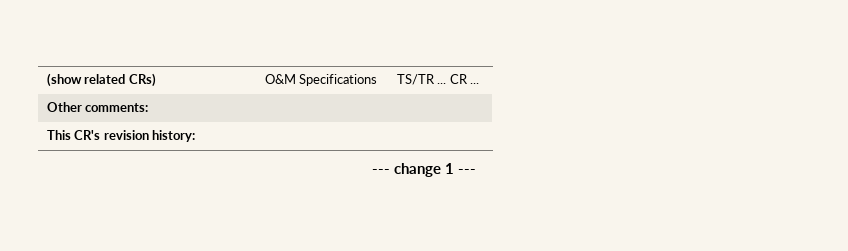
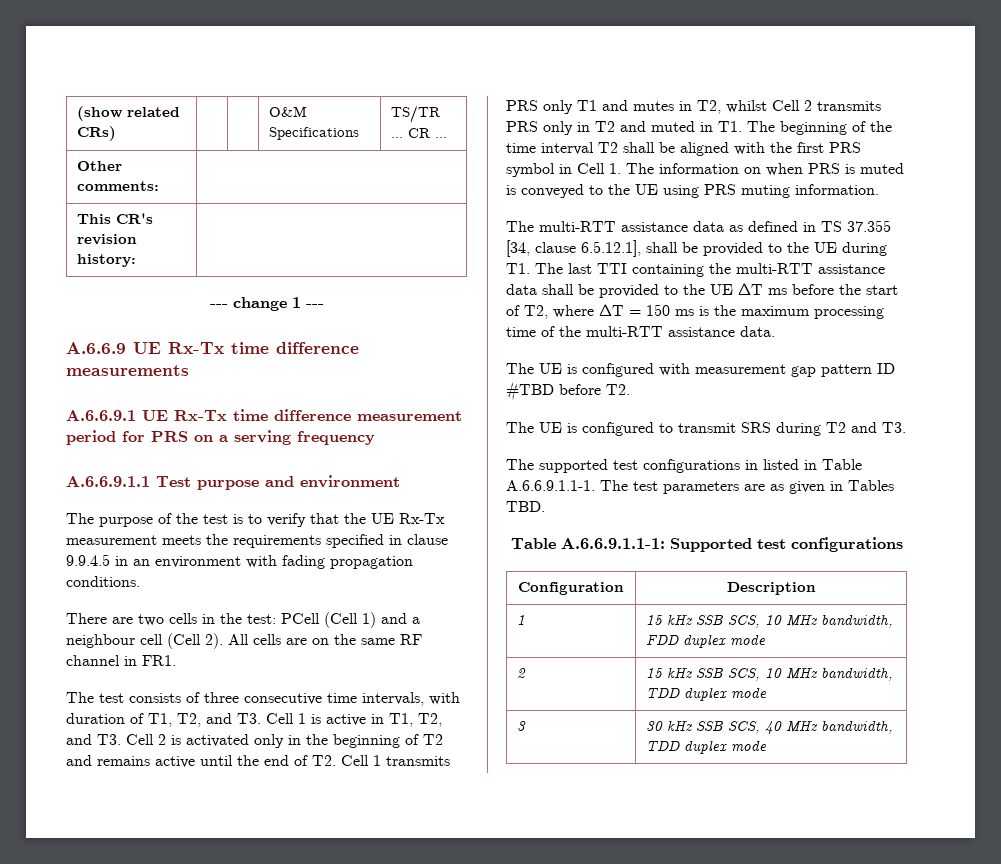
(476, 171) none -> [66,342,359,354] [66,365,189,376] [66,409,462,421] [66,430,375,445] [66,475,400,490] [66,513,445,527] [66,534,448,548] [66,554,413,569] [66,576,140,587] [66,612,420,628] [66,633,422,649] [66,655,176,666] [66,692,460,706] [66,713,442,727] [66,734,443,748] [66,755,450,768] [506,100,881,114] [506,121,892,135] [506,142,861,156] [506,163,904,177] [506,184,879,198] [506,220,891,232] [506,240,887,257] [506,263,885,277] [506,282,898,298] [506,303,884,319] [506,326,775,337] [506,363,895,377] [506,381,630,401] [506,422,906,436] [506,459,862,473] [506,480,894,494] [506,501,545,512] [510,537,903,552] [518,582,624,595] [726,582,816,595] [517,615,526,625] [646,614,894,628] [646,634,767,648] [517,668,527,678] [646,667,894,681] [646,687,768,701] [517,721,527,731] [646,720,894,734] [646,740,768,754] // A.6.6.9 UE Rx-Tx time difference measurements // A.6.6.9.1 UE Rx-Tx time difference measurement period for PRS on a serving frequency // A.6.6.9.1.1 Test purpose and environment // The purpose of the test is to verify that the UE Rx-Tx measurement meets the requirements specified in clause 9.9.4.5 in an environment with fading propagation conditions. // There are two cells in the test: PCell (Cell 1) and a neighbour cell (Cell 2). All cells are on the same RF channel in FR1. // The test consists of three consecutive time intervals, with duration of T1, T2, and T3. Cell 1 is active in T1, T2, and T3. Cell 2 is activated only in the beginning of T2 and remains active until the end of T2. Cell 1 transmits PRS only T1 and mutes in T2, whilst Cell 2 transmits PRS only in T2 and muted in T1. The beginning of the time interval T2 shall be aligned with the first PRS symbol in Cell 1. The information on when PRS is muted is conveyed to the UE using PRS muting information. // The multi-RTT assistance data as defined in TS 37.355 [34, clause 6.5.12.1], shall be provided to the UE during T1. The last TTI containing the multi-RTT assistance data shall be provided to the UE ΔT ms before the start of T2, where ΔT = 150 ms is the maximum processing time of the multi-RTT assistance data. // The UE is configured with measurement gap pattern ID #TBD before T2. // The UE is configured to transmit SRS during T2 and T3. // The supported test configurations in listed in Table A.6.6.9.1.1-1. The test parameters are as given in Tables TBD. // Table A.6.6.9.1.1-1: Supported test configurations // Configuration | Description // 1 | 15 kHz SSB SCS, 10 MHz bandwidth, FDD duplex mode // 2 | 15 kHz SSB SCS, 10 MHz bandwidth, TDD duplex mode // 3 | 30 kHz SSB SCS, 40 MHz bandwidth, TDD duplex mode

